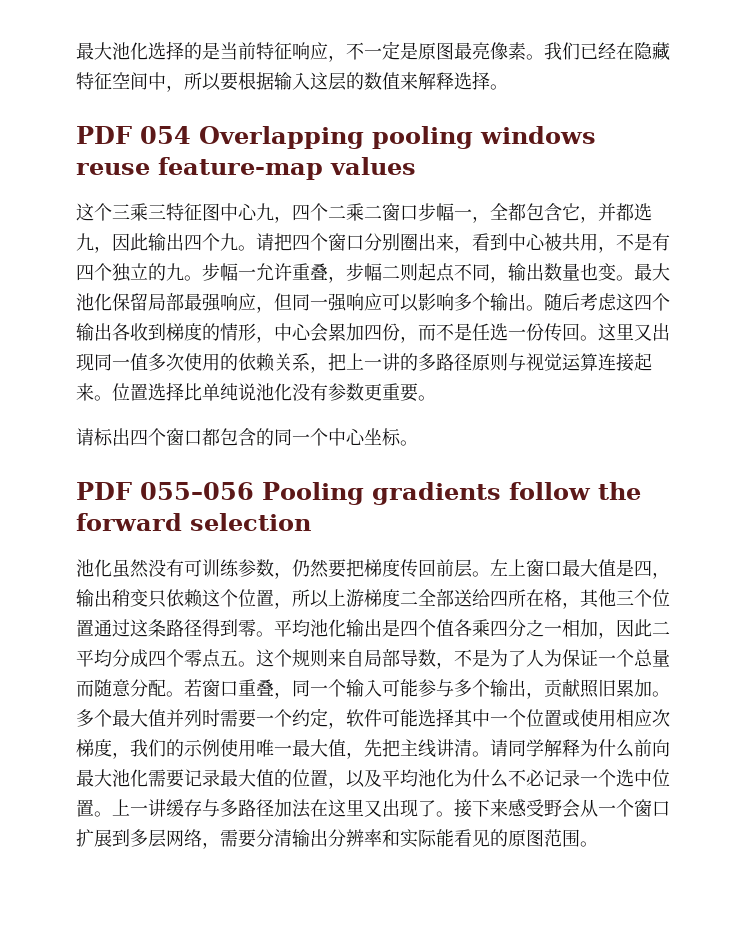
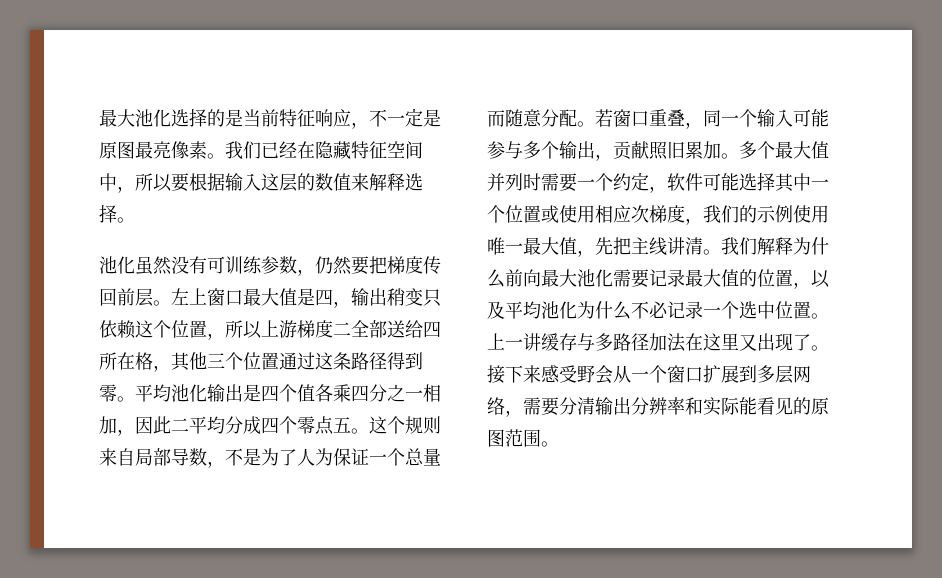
[76,126,596,149] [76,157,416,180] [76,203,652,223] [76,233,670,253] [76,263,670,283] [76,293,670,313] [76,323,670,343] [76,353,652,373] [76,382,436,402] [76,428,418,446] [76,482,641,505] [76,513,311,531] // PDF 054 Overlapping pooling windows reuse feature-map values // 这个三乘三特征图中心九，四个二乘二窗口步幅一，全都包含它，并都选九，因此输出四个九。请把四个窗口分别圈出来，看到中心被共用，不是有四个独立的九。步幅一允许重叠，步幅二则起点不同，输出数量也变。最大池化保留局部最强响应，但同一强响应可以影响多个输出。随后考虑这四个输出各收到梯度的情形，中心会累加四份，而不是任选一份传回。这里又出现同一值多次使用的依赖关系，把上一讲的多路径原则与视觉运算连接起来。位置选择比单纯说池化没有参数更重要。 // 请标出四个窗口都包含的同一个中心坐标。 // PDF 055–056 Pooling gradients follow the forward selection -> (135, 220) none
[490,739,544,757] 请同学 -> [721,237,757,255] 我们

